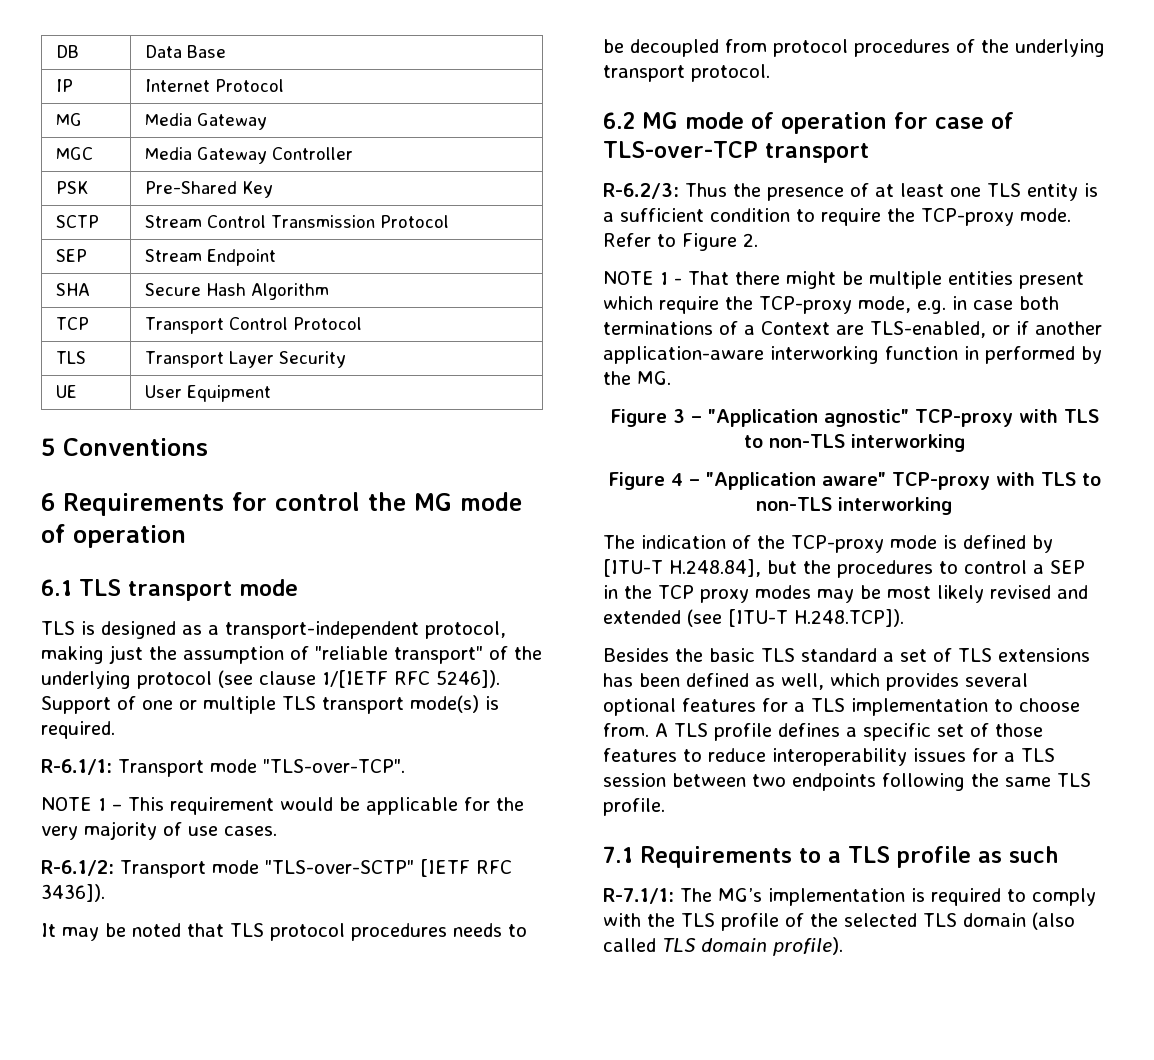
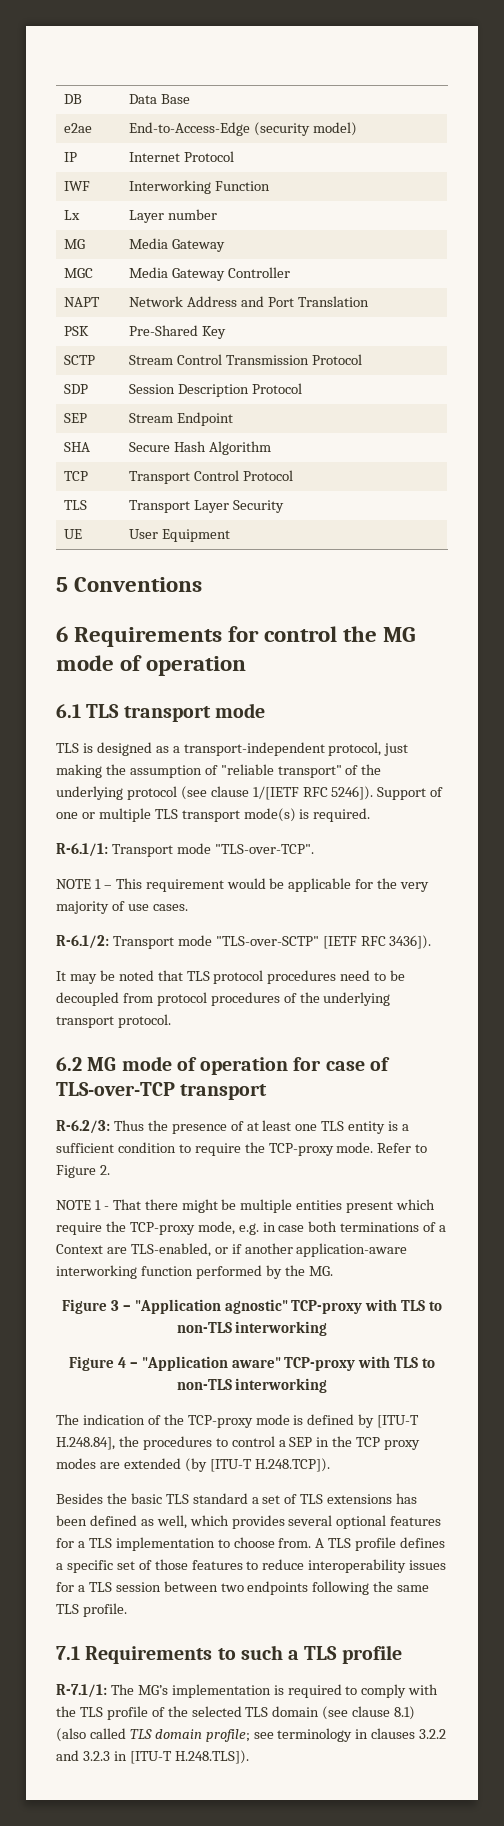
(226, 51) none -> [64,123,93,133] [129,122,357,136] // e2ae | End-to-Access-Edge (security model)
(284, 85) none -> [64,181,91,191] [129,180,271,194] [64,210,81,220] [129,209,218,223] // IWF | Interworking Function // Lx | Layer number
(353, 153) none -> [64,297,101,307] [129,296,369,307] // NAPT | Network Address and Port Translation
(449, 221) none -> [64,384,89,394] [129,383,302,397] // SDP | Session Description Protocol
[41,645,143,664] making just -> [384,743,409,756] [56,764,102,778] just making
[453,923,502,937] needs -> [340,970,371,981] need
[964,346,979,360] in -> (193, 1271) none
[766,560,797,574] but -> (115, 1443) none
[817,585,1088,603] [603,609,722,627] may be most likely revised and extended (see -> [99,1458,207,1472] are extended (by
(821, 855) none -> [240,1645,283,1660] such
[977,846,1059,863] as such -> (402, 1654) none
(1026, 920) none -> [322,1706,416,1720] (see clause 8.1)
[773,937,843,956] profile). -> [205,1728,447,1742] [56,1750,249,1764] profile; see terminology in clauses 3.2.2 and 3.2.3 in [ITU-T H.248.TLS]).

